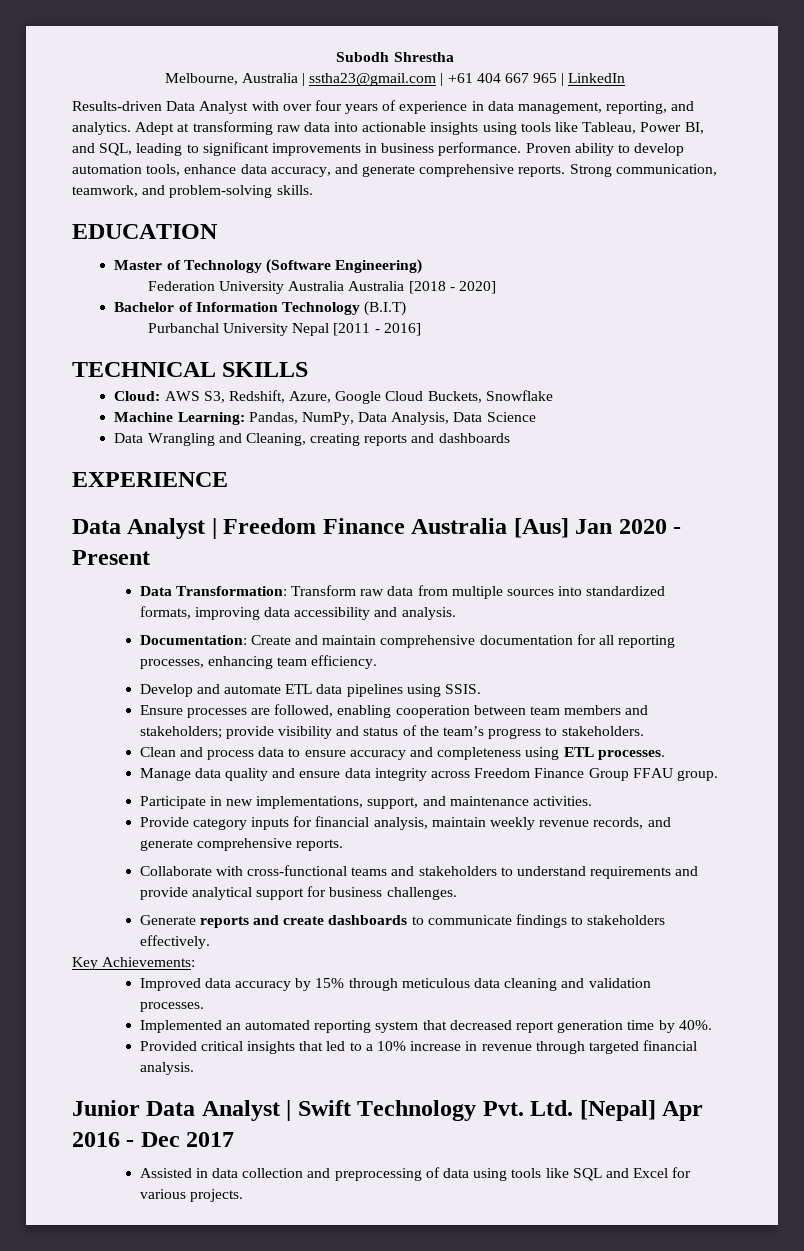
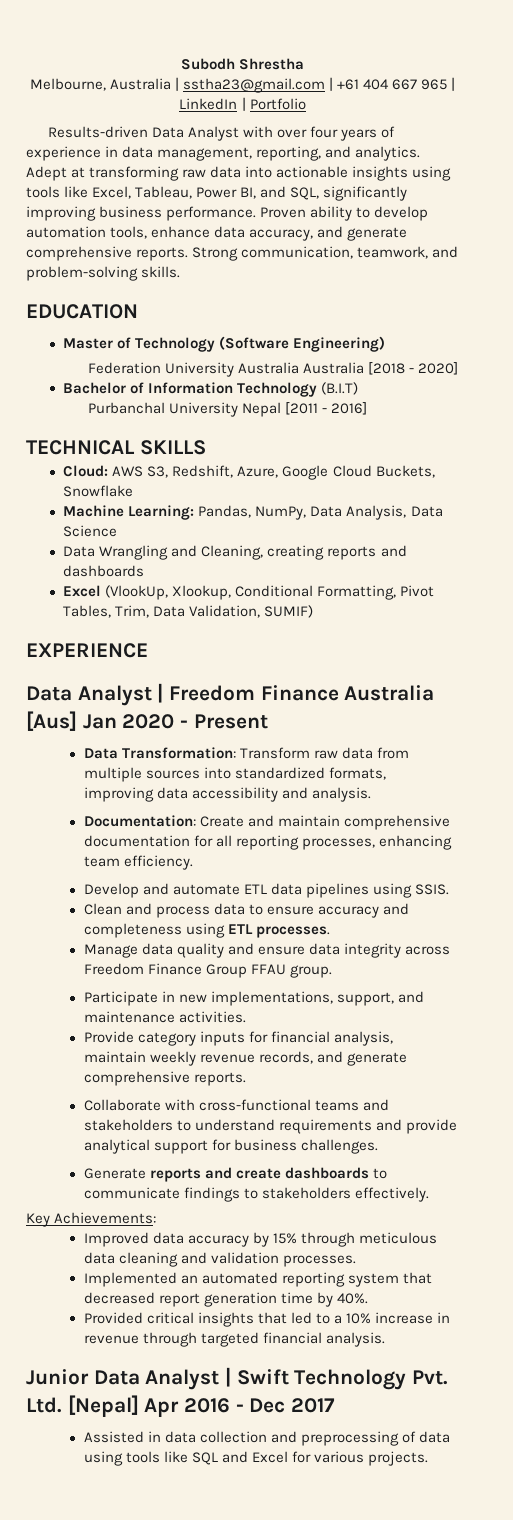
(626, 78) none -> [241,97,306,111] | Portfolio
(579, 127) none -> [92,186,132,199] Excel,
[136,142,378,156] leading to significant improvements in -> [323,186,408,201] [26,206,96,221] significantly improving
(510, 438) none -> [63,585,435,600] [63,605,314,618] // Excel (VlookUp, Xlookup, Conditional Formatting, Pivot Tables, Trim, Data Validation, SUMIF)
[139,704,649,718] [139,725,644,739] // Ensure processes are followed, enabling cooperation between team members and stakeholders; provide visibility and status of the team’s progress to stakeholders. -> (450, 889) none

